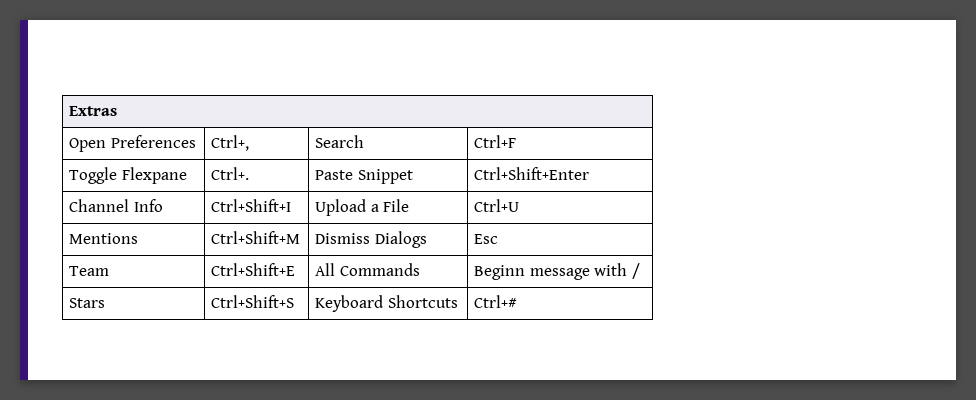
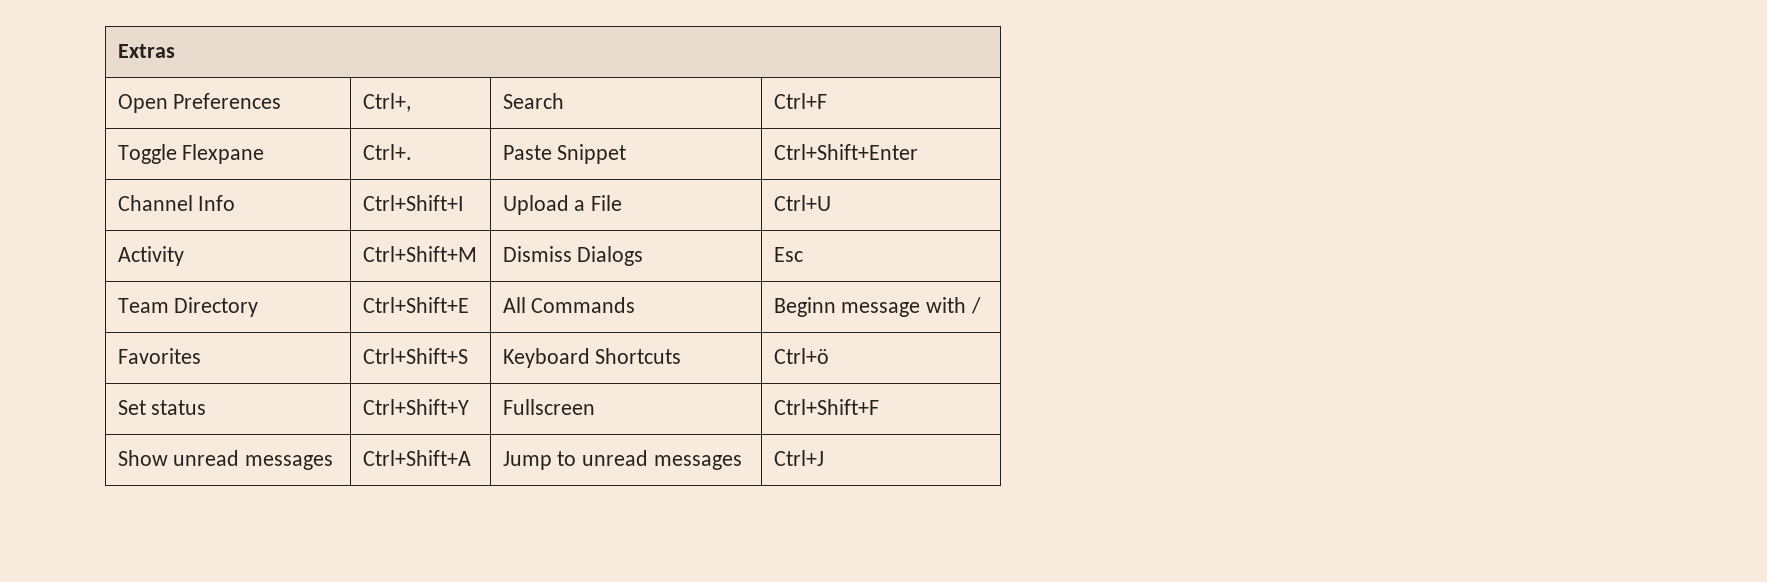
[68,233,138,244] Mentions -> [117,246,184,266] Activity
(109, 271) none -> [174,297,259,317] Directory
[68,298,105,308] Stars -> [117,348,201,364] Favorites
[473,295,517,308] Ctrl+# -> [773,348,829,364] [117,400,207,415] [362,399,469,415] [502,399,595,415] [773,399,879,415] [117,450,334,470] [362,450,471,466] [502,450,743,470] [773,450,824,466] Ctrl+ö // Set status | Ctrl+Shift+Y | Fullscreen | Ctrl+Shift+F // Show unread messages | Ctrl+Shift+A | Jump to unread messages | Ctrl+J

